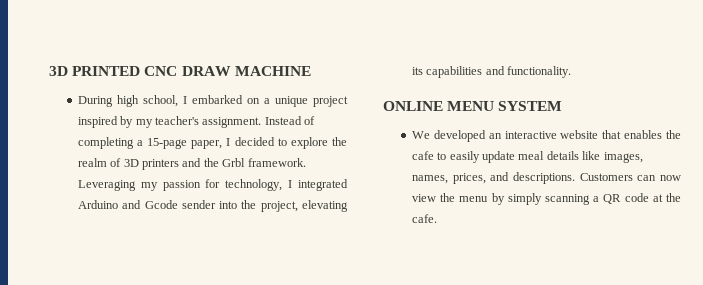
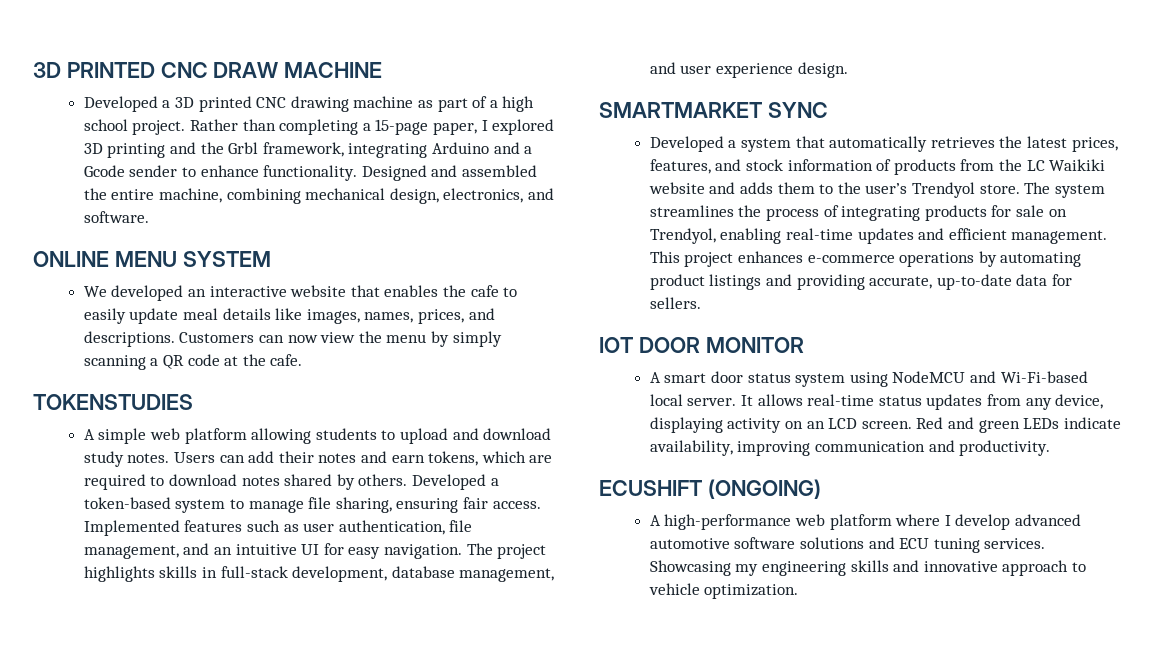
[77,95,348,107] [77,116,316,128] During high school, I embarked on a unique project inspired by my teacher's assignment. Instead of -> [83,96,535,112] [83,119,276,135] Developed a 3D printed CNC drawing machine as part of a high school project. Rather than
[234,137,347,149] [77,158,306,170] [77,179,348,191] decided to explore the realm of 3D printers and the Grbl framework. Leveraging my passion for technology, I integrated -> [492,119,555,135] [83,142,428,158] explored 3D printing and the Grbl framework, integrating
(142, 204) none -> [524,146,533,154] a
[219,200,348,212] [411,66,572,78] into the project, elevating its capabilities and functionality. -> [181,165,537,181] [83,188,554,204] [83,211,149,223] to enhance functionality. Designed and assembled the entire machine, combining mechanical design, electronics, and software.
(437, 218) none -> [33,394,193,410] [83,428,552,444] [83,451,553,467] [83,474,499,490] [83,497,541,513] [83,520,473,536] [83,543,547,559] [83,566,555,582] [649,62,848,78] [599,102,828,118] [649,136,1118,152] [649,159,1106,175] [648,182,1105,198] [649,205,1067,221] [649,228,1108,244] [649,251,1082,267] [649,274,1072,290] [649,297,701,309] [599,337,804,353] [649,371,1088,387] [649,394,1104,410] [649,417,1121,433] [649,440,1051,456] [599,479,821,499] [649,514,1081,530] [649,537,1046,553] [649,560,1086,576] [648,583,799,599] // TOKENSTUDIES // A simple web platform allowing students to upload and download study notes. Users can add their notes and earn tokens, which are required to download notes shared by others. Developed a token-based system to manage file sharing, ensuring fair access. Implemented features such as user authentication, file management, and an intuitive UI for easy navigation. The project highlights skills in full-stack development, database management, and user experience design. // SMARTMARKET SYNC // Developed a system that automatically retrieves the latest prices, features, and stock information of products from the LC Waikiki website and adds them to the user’s Trendyol store. The system streamlines the process of integrating products for sale on Trendyol, enabling real-time updates and efficient management. This project enhances e-commerce operations by automating product listings and providing accurate, up-to-date data for sellers. // IOT DOOR MONITOR // A smart door status system using NodeMCU and Wi-Fi-based local server. It allows real-time status updates from any device, displaying activity on an LCD screen. Red and green LEDs indicate availability, improving communication and productivity. // ECUSHIFT (ONGOING) // A high-performance web platform where I develop advanced automotive software solutions and ECU tuning services. Showcasing my engineering skills and innovative approach to vehicle optimization.

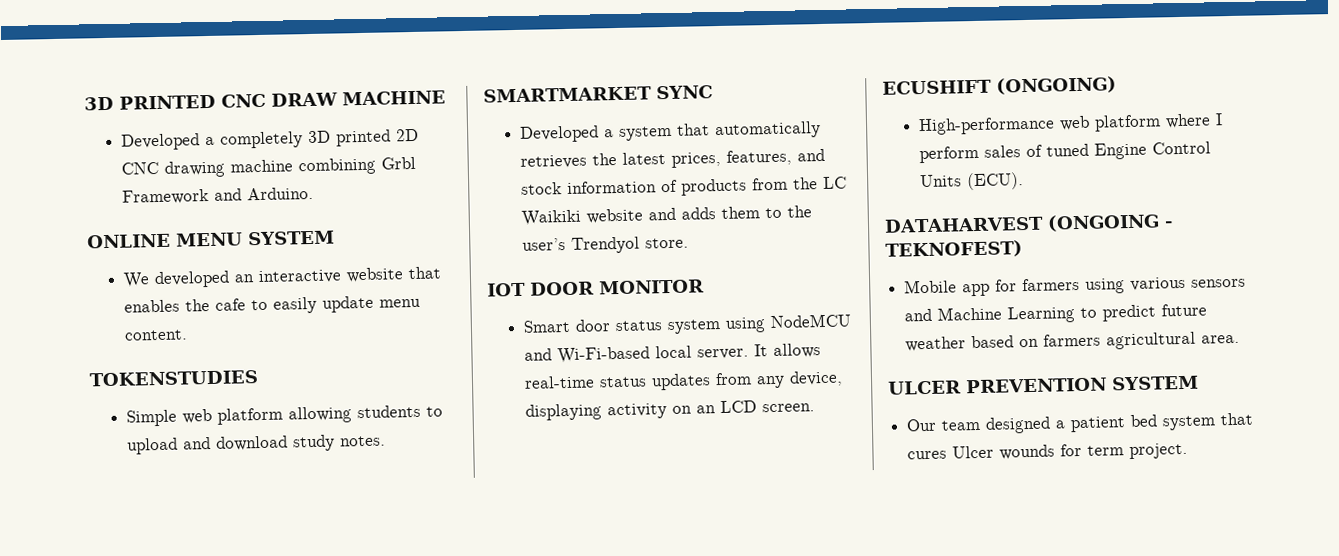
(171, 104) none -> [220,131,304,149] completely
(252, 104) none -> [396,128,420,142] 2D
[417,96,535,112] [83,119,555,135] [83,142,533,158] [83,165,537,181] [83,188,554,204] [83,211,149,223] as part of a high school project. Rather than completing a 15-page paper, I explored 3D printing and the Grbl framework, integrating Arduino and a Gcode sender to enhance functionality. Designed and assembled the entire machine, combining mechanical design, electronics, and software. -> [298,156,417,176] [122,186,315,205] combining Grbl Framework and Arduino.
[182,308,495,324] [83,331,502,347] [83,354,303,370] meal details like images, names, prices, and descriptions. Customers can now view the menu by simply scanning a QR code at the cafe. -> [379,298,422,308] [124,329,189,341] menu content.
[83,428,147,444] A simple -> [126,409,178,427] Simple
[173,451,553,466] [83,474,499,490] [83,497,541,513] [83,520,473,536] [83,543,547,559] [83,566,555,582] [649,62,848,78] Users can add their notes and earn tokens, which are required to download notes shared by others. Developed a token-based system to manage file sharing, ensuring fair access. Implemented features such as user authentication, file management, and an intuitive UI for easy navigation. The project highlights skills in full-stack development, database management, and user experience design. -> (387, 441) none
[1024,182,1105,198] [649,205,1067,221] [649,228,1108,244] [649,251,1082,267] [649,274,1072,290] [649,297,701,309] The system streamlines the process of integrating products for sale on Trendyol, enabling real-time updates and efficient management. This project enhances e-commerce operations by automating product listings and providing accurate, up-to-date data for sellers. -> (690, 243) none
[649,372,707,383] A smart -> [523,319,572,333] Smart
[916,417,1121,433] [649,440,1051,456] Red and green LEDs indicate availability, improving communication and productivity. -> (816, 408) none
[649,514,792,530] A high-performance -> [918,116,1056,136] High-performance
[955,514,1081,530] [649,537,1046,553] [649,560,1086,576] [648,583,799,599] develop advanced automotive software solutions and ECU tuning services. Showcasing my engineering skills and innovative approach to vehicle optimization. -> [919,141,1212,164] [920,172,1025,191] [884,213,1173,233] [885,240,1023,259] [904,276,1247,297] [904,303,1208,324] [905,331,1241,352] [888,375,1199,395] [906,412,1254,434] [907,442,1189,460] perform sales of tuned Engine Control Units (ECU). // DATAHARVEST (ONGOING - TEKNOFEST) // Mobile app for farmers using various sensors and Machine Learning to predict future weather based on farmers agricultural area. // ULCER PREVENTION SYSTEM // Our team designed a patient bed system that cures Ulcer wounds for term project.

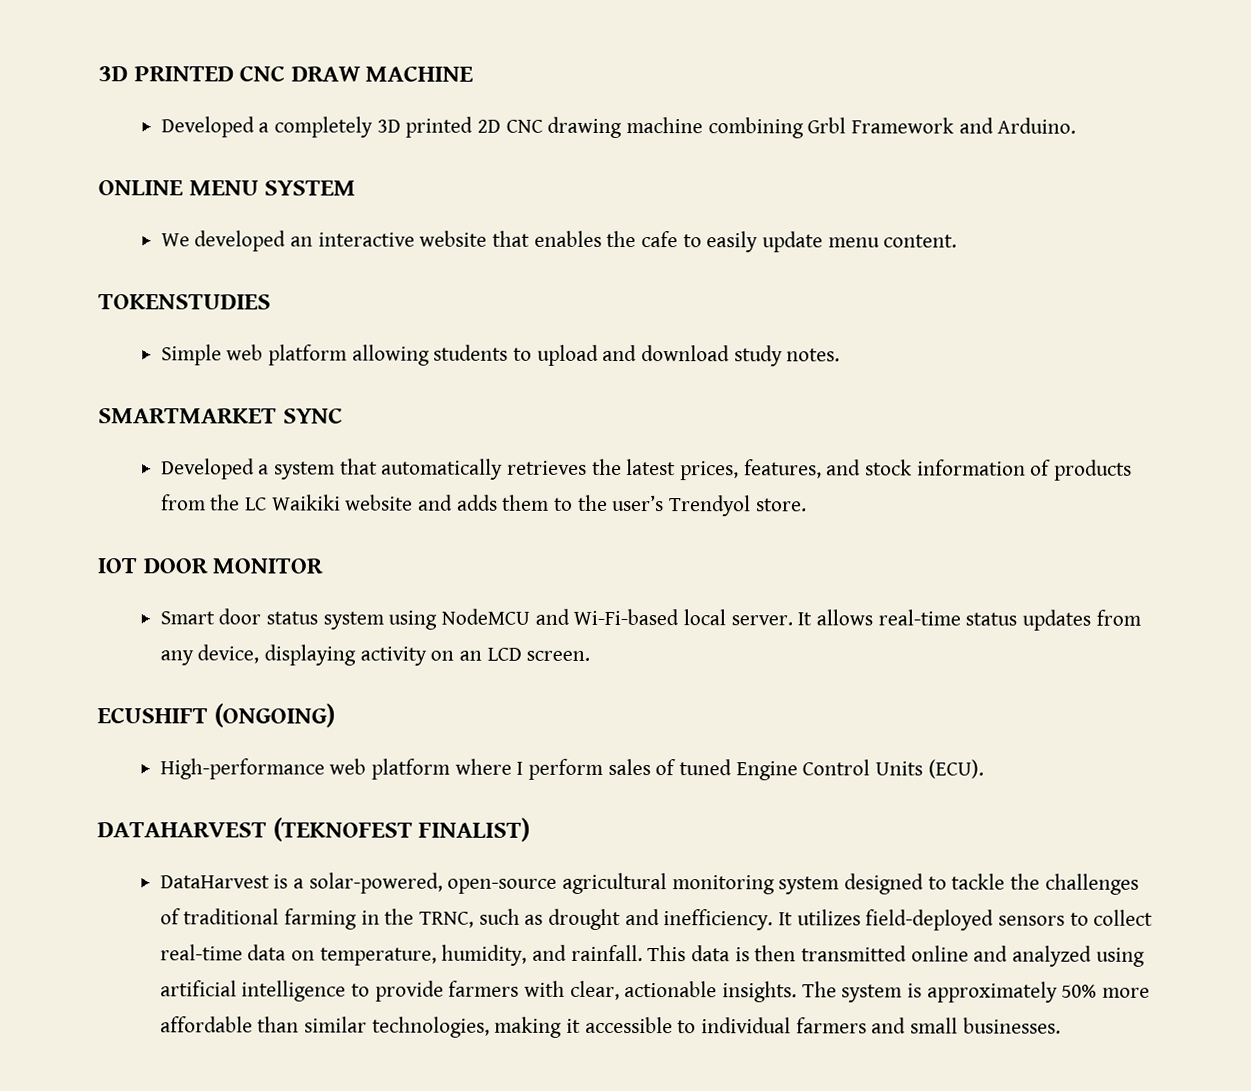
[1046,213,1173,232] [885,240,1023,259] [904,276,1247,297] [904,303,1208,324] [905,331,1241,352] [888,375,1199,395] [906,412,1254,434] [907,442,1189,460] (ONGOING - TEKNOFEST) // Mobile app for farmers using various sensors and Machine Learning to predict future weather based on farmers agricultural area. // ULCER PREVENTION SYSTEM // Our team designed a patient bed system that cures Ulcer wounds for term project. -> [272,817,531,842] [159,872,1139,895] [159,908,1154,931] [159,944,1145,967] [159,980,1150,1003] [159,1016,1061,1038] (TEKNOFEST FINALIST) // DataHarvest is a solar-powered, open-source agricultural monitoring system designed to tackle the challenges of traditional farming in the TRNC, such as drought and inefficiency. It utilizes field-deployed sensors to collect real-time data on temperature, humidity, and rainfall. This data is then transmitted online and analyzed using artificial intelligence to provide farmers with clear, actionable insights. The system is approximately 50% more affordable than similar technologies, making it accessible to individual farmers and small businesses.

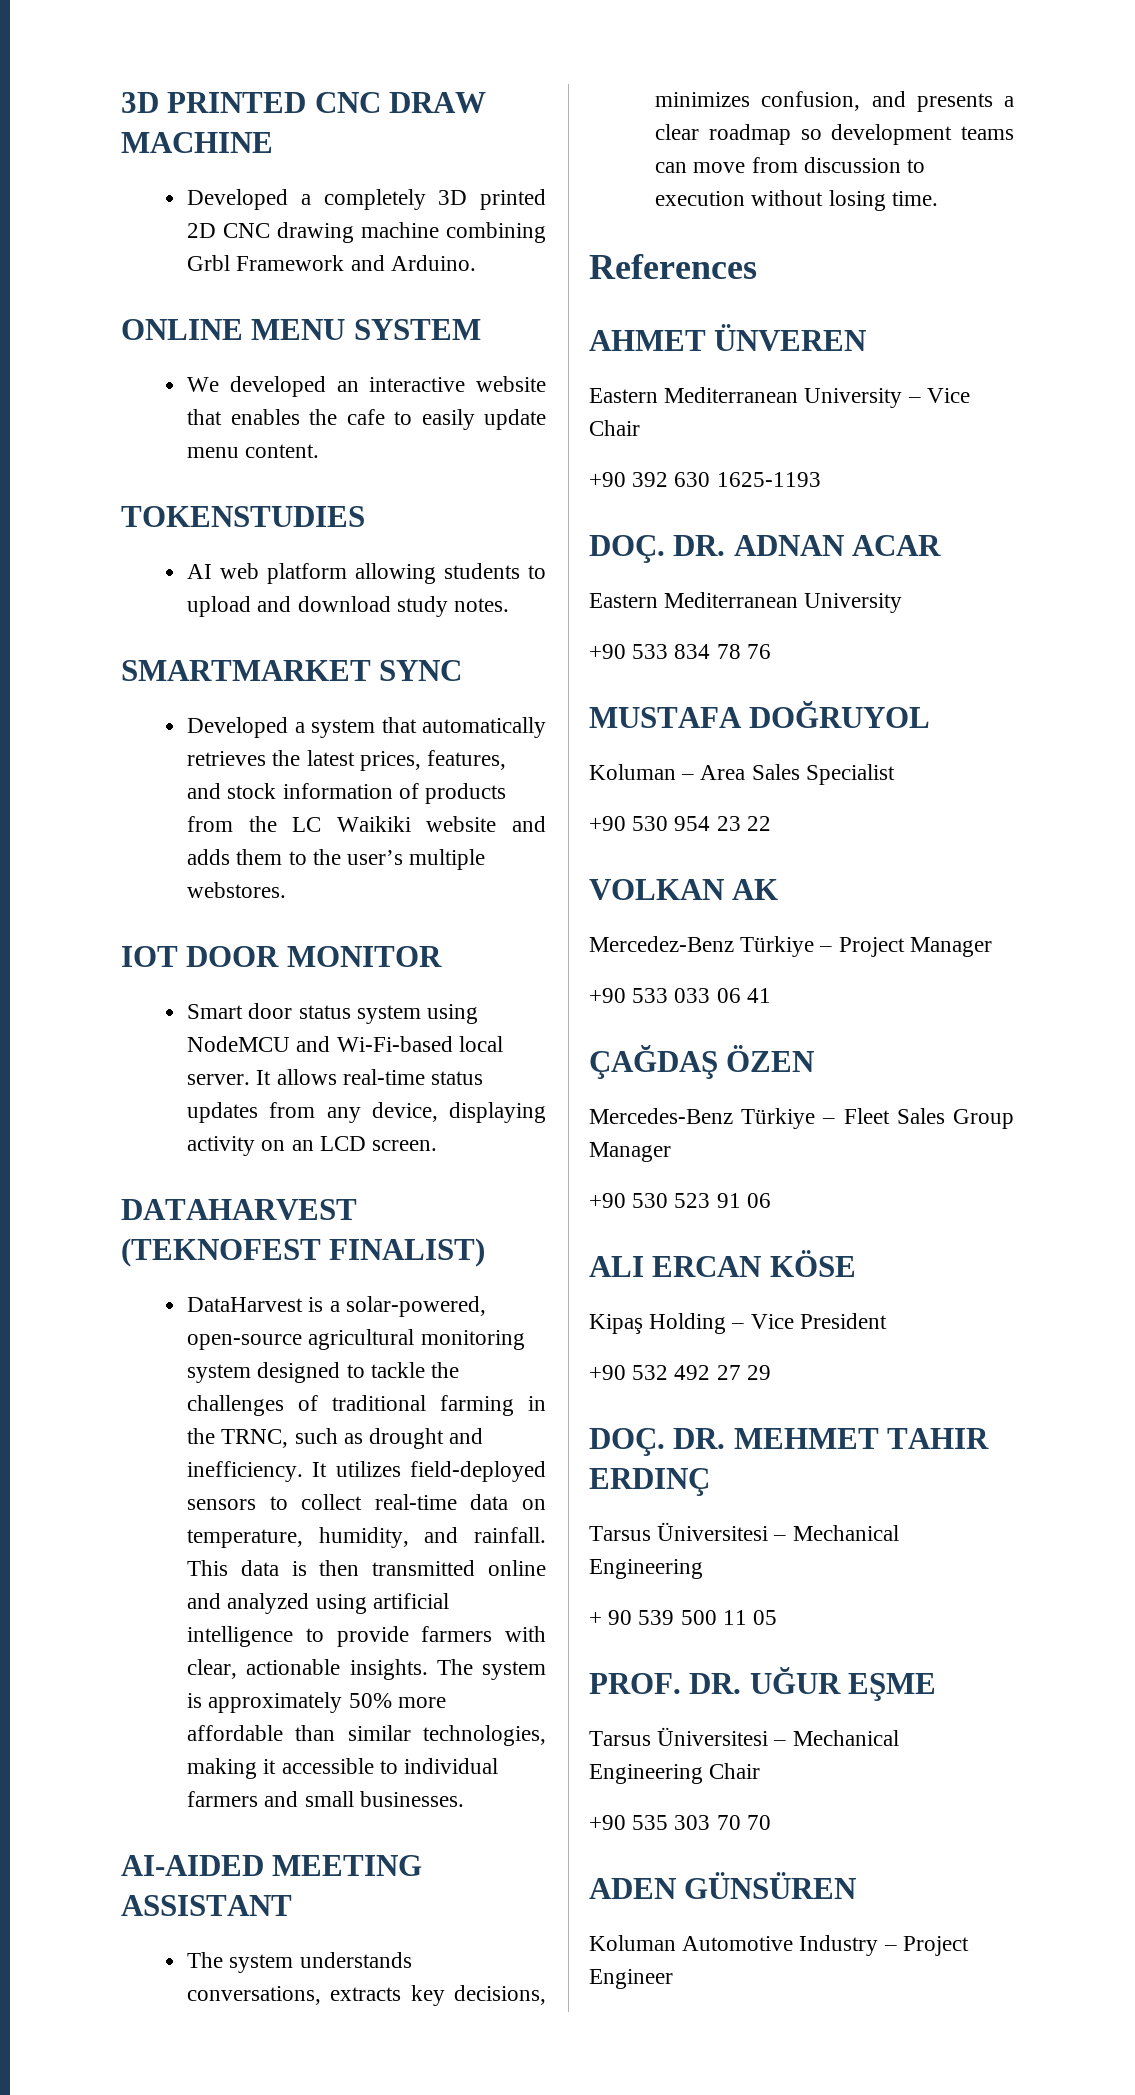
[160,344,222,366] Simple -> [187,564,213,579] AI
[668,495,807,517] Trendyol store. -> [409,849,486,870] [187,882,287,898] multiple webstores.
[97,703,335,728] [159,758,984,781] // ECUSHIFT (ONGOING) // High-performance web platform where I perform sales of tuned Engine Control Units (ECU). -> (437, 1145) none
(1061, 1025) none -> [121,1855,423,1876] [121,1895,292,1916] [187,1952,412,1973] [187,1985,546,2006] [655,91,1014,112] [655,124,1014,145] [655,157,925,173] [655,190,938,211] [589,254,757,279] [589,324,867,351] [589,387,970,408] [589,420,640,436] [589,472,821,487] [589,535,942,563] [589,592,903,613] [589,644,771,659] [589,701,931,728] [589,764,895,785] [589,816,771,831] [589,879,779,900] [589,936,992,957] [589,988,771,1003] [589,1045,815,1079] [589,1108,1014,1129] [589,1142,671,1162] [589,1193,771,1208] [589,1250,856,1277] [589,1313,887,1334] [589,1365,771,1380] [589,1428,990,1456] [589,1468,710,1496] [589,1522,899,1541] [589,1559,703,1579] [589,1610,778,1625] [589,1667,937,1701] [589,1727,899,1746] [589,1763,761,1784] [589,1815,771,1830] [589,1872,857,1899] [589,1935,969,1956] [589,1969,673,1989] // AI-AIDED MEETING ASSISTANT // The system understands conversations, extracts key decisions, minimizes confusion, and presents a clear roadmap so development teams can move from discussion to execution without losing time. // References // AHMET ÜNVEREN // Eastern Mediterranean University – Vice Chair // +90 392 630 1625-1193 // DOÇ. DR. ADNAN ACAR // Eastern Mediterranean University // +90 533 834 78 76 // MUSTAFA DOĞRUYOL // Koluman – Area Sales Specialist // +90 530 954 23 22 // VOLKAN AK // Mercedez-Benz Türkiye – Project Manager // +90 533 033 06 41 // ÇAĞDAŞ ÖZEN // Mercedes-Benz Türkiye – Fleet Sales Group Manager // +90 530 523 91 06 // ALI ERCAN KÖSE // Kipaş Holding – Vice President // +90 532 492 27 29 // DOÇ. DR. MEHMET TAHIR ERDINÇ // Tarsus Üniversitesi – Mechanical Engineering // + 90 539 500 11 05 // PROF. DR. UĞUR EŞME // Tarsus Üniversitesi – Mechanical Engineering Chair // +90 535 303 70 70 // ADEN GÜNSÜREN // Koluman Automotive Industry – Project Engineer

